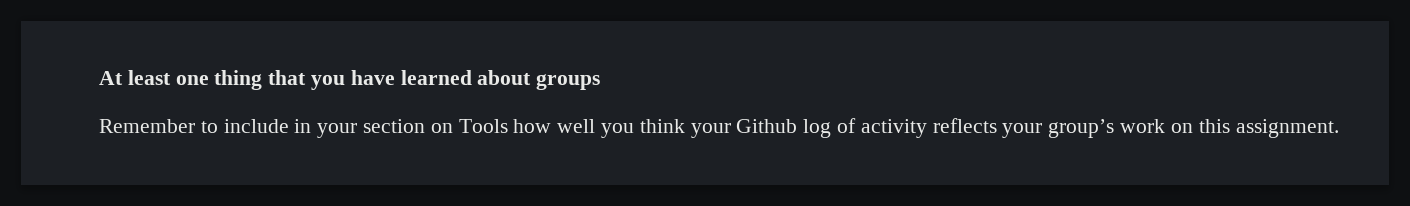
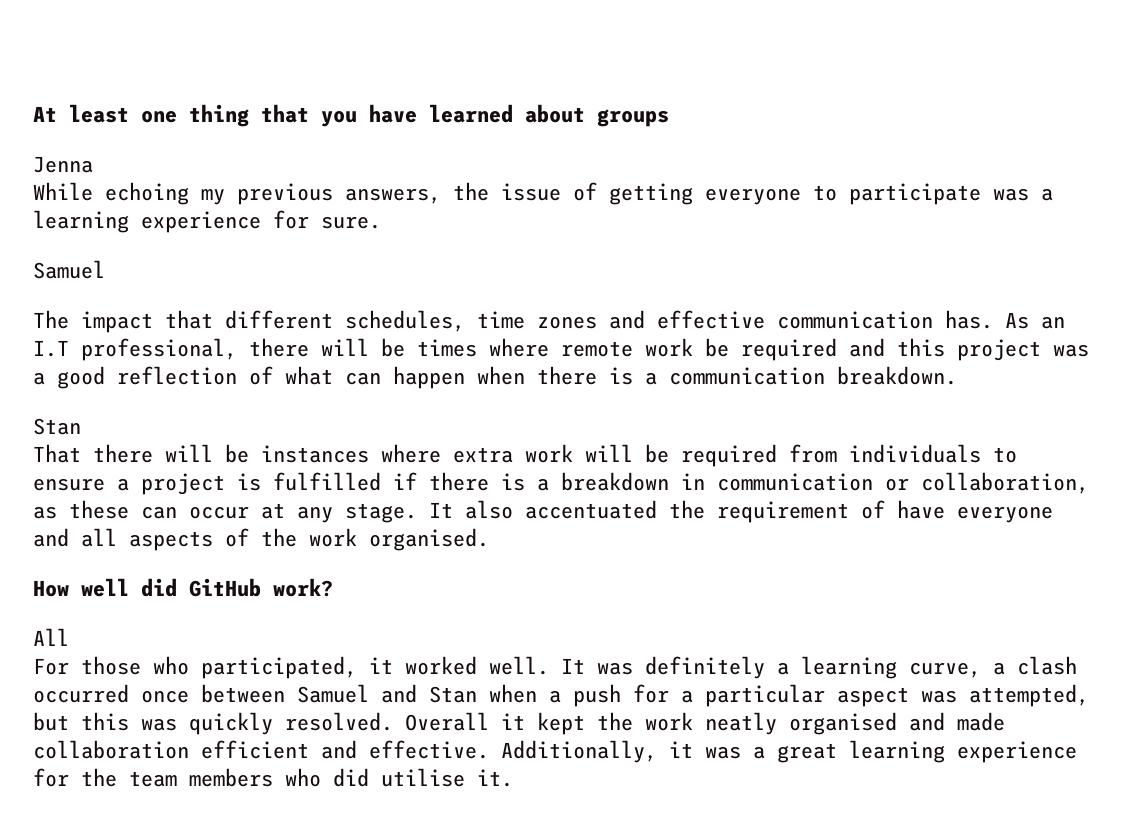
[99,118,1339,138] Remember to include in your section on Tools how well you think your Github log of activity reflects your group’s work on this assignment. -> [33,156,93,173] [33,182,1053,205] [33,210,381,233] [33,260,105,279] [33,310,1065,333] [33,338,1089,361] [33,366,957,389] [33,418,81,435] [33,444,1017,467] [33,472,1089,495] [33,500,1053,523] [33,528,489,551] [33,578,333,597] [33,628,69,646] [33,656,1077,679] [33,684,1089,707] [33,712,1005,735] [33,740,1077,763] [33,768,513,787] Jenna // While echoing my previous answers, the issue of getting everyone to participate was a learning experience for sure. // Samuel // The impact that different schedules, time zones and effective communication has. As an I.T professional, there will be times where remote work be required and this project was a good reflection of what can happen when there is a communication breakdown. // Stan // That there will be instances where extra work will be required from individuals to ensure a project is fulfilled if there is a breakdown in communication or collaboration, as these can occur at any stage. It also accentuated the requirement of have everyone and all aspects of the work organised. // How well did GitHub work? // All // For those who participated, it worked well. It was definitely a learning curve, a clash occurred once between Samuel and Stan when a push for a particular aspect was attempted, but this was quickly resolved. Overall it kept the work neatly organised and made collaboration efficient and effective. Additionally, it was a great learning experience for the team members who did utilise it.

